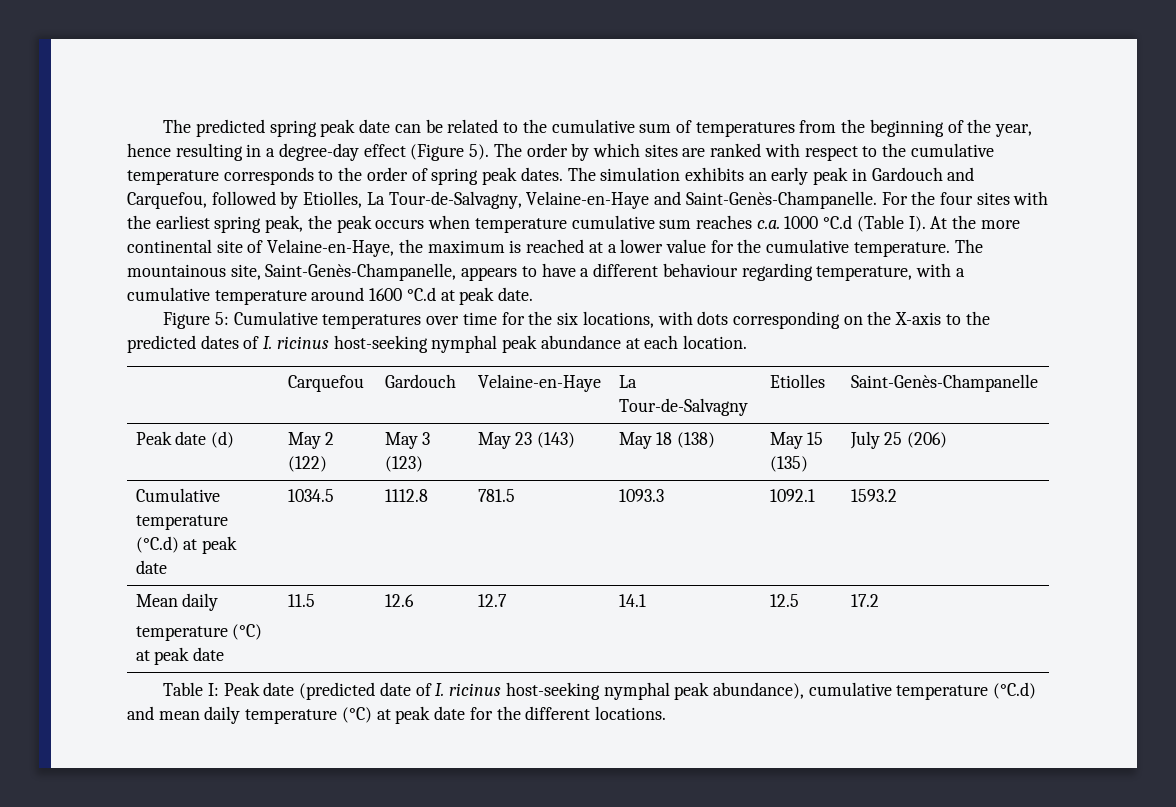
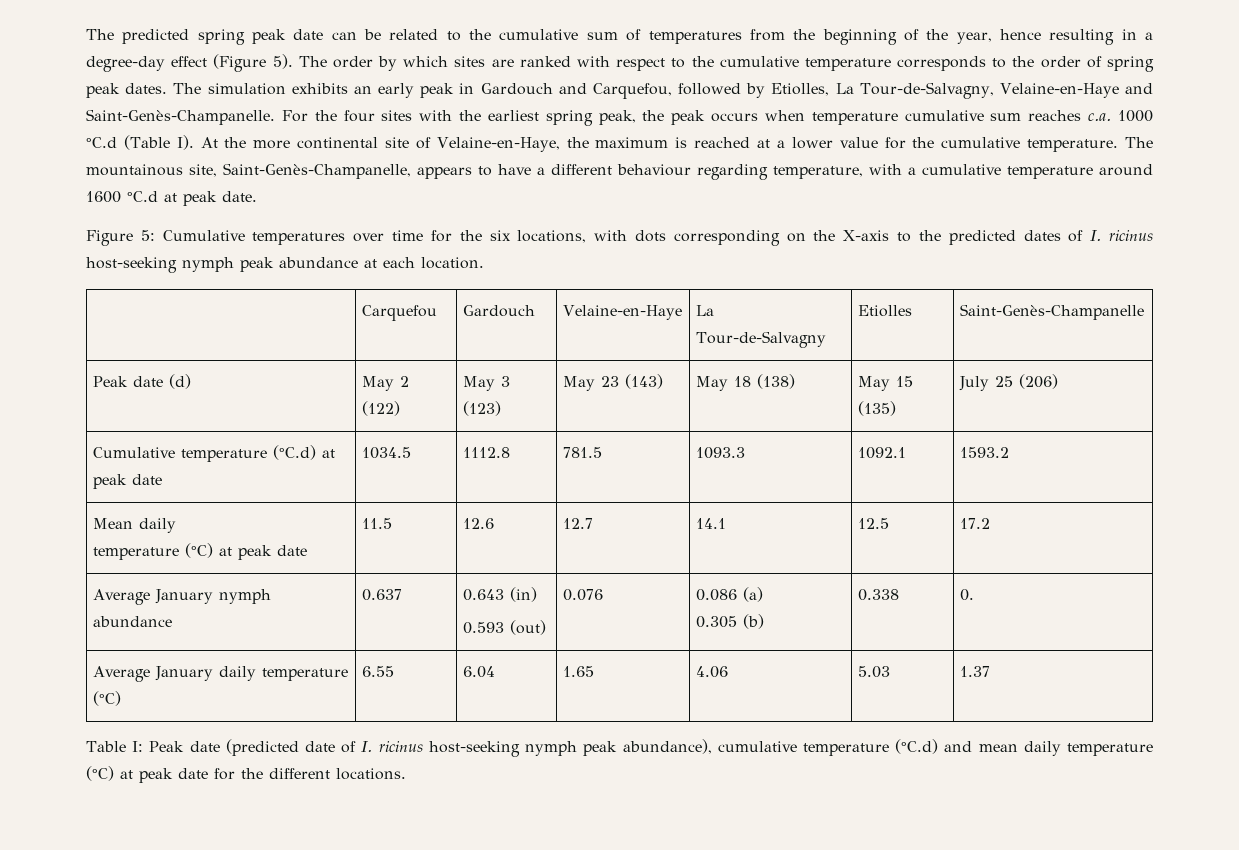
[431,335,498,353] nymphal -> [182,257,234,272] nymph
(879, 600) none -> [92,589,271,605] [92,616,172,627] [361,589,402,601] [462,587,537,602] [462,620,546,635] [562,589,603,601] [695,587,763,602] [695,614,764,629] [857,589,899,601] [959,589,974,601] [92,666,348,682] [92,691,121,706] [361,666,394,677] [462,666,495,678] [562,666,594,677] [695,666,728,678] [857,666,890,678] [959,666,990,677] // Average January nymph abundance | 0.637 | 0.643 (in) // 0.593 (out) | 0.076 | 0.086 (a) // 0.305 (b) | 0.338 | 0. // Average January daily temperature (°C) | 6.55 | 6.04 | 1.65 | 4.06 | 5.03 | 1.37
[603,682,670,700] nymphal -> [525,741,578,756] nymph

